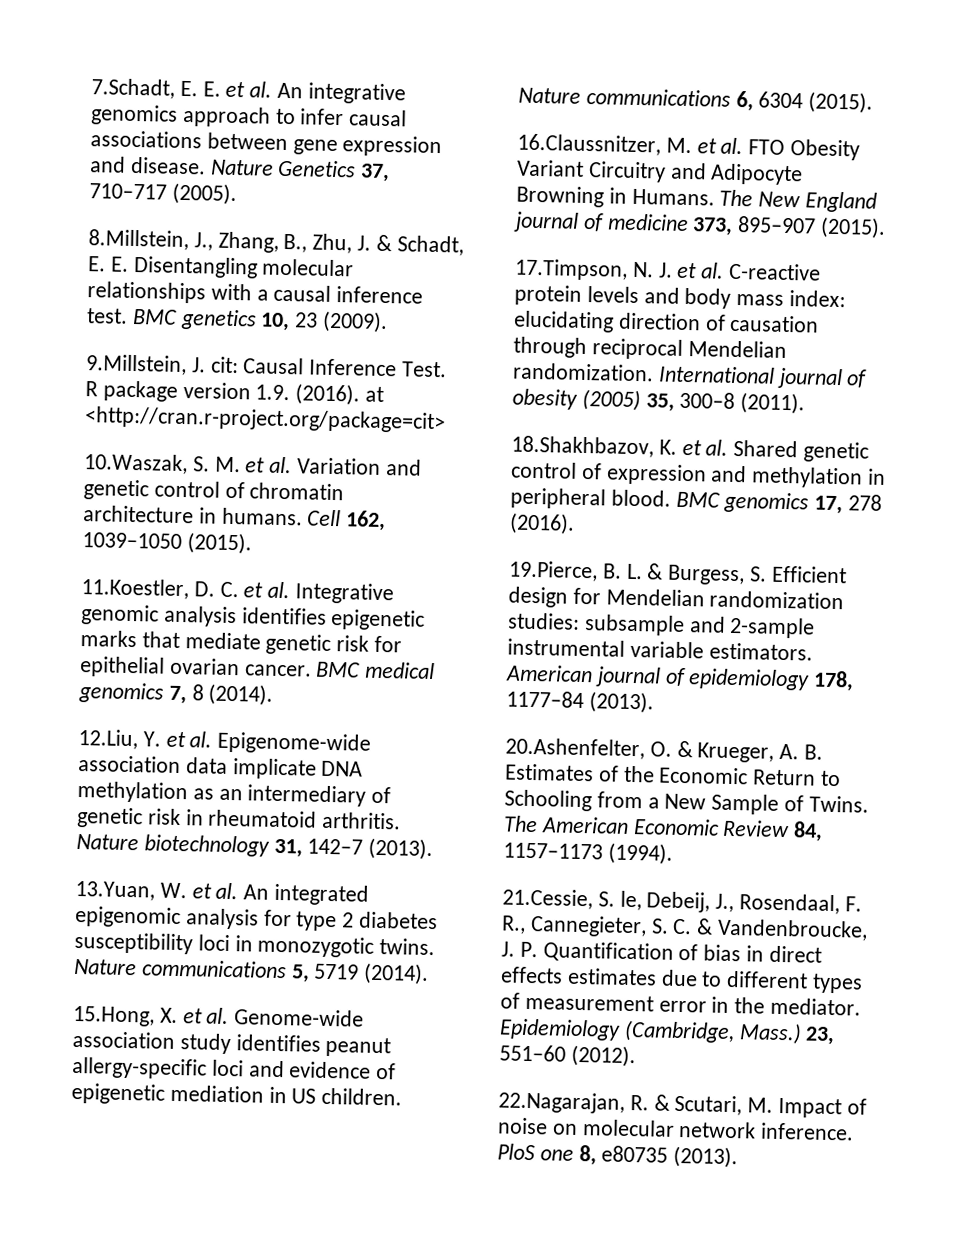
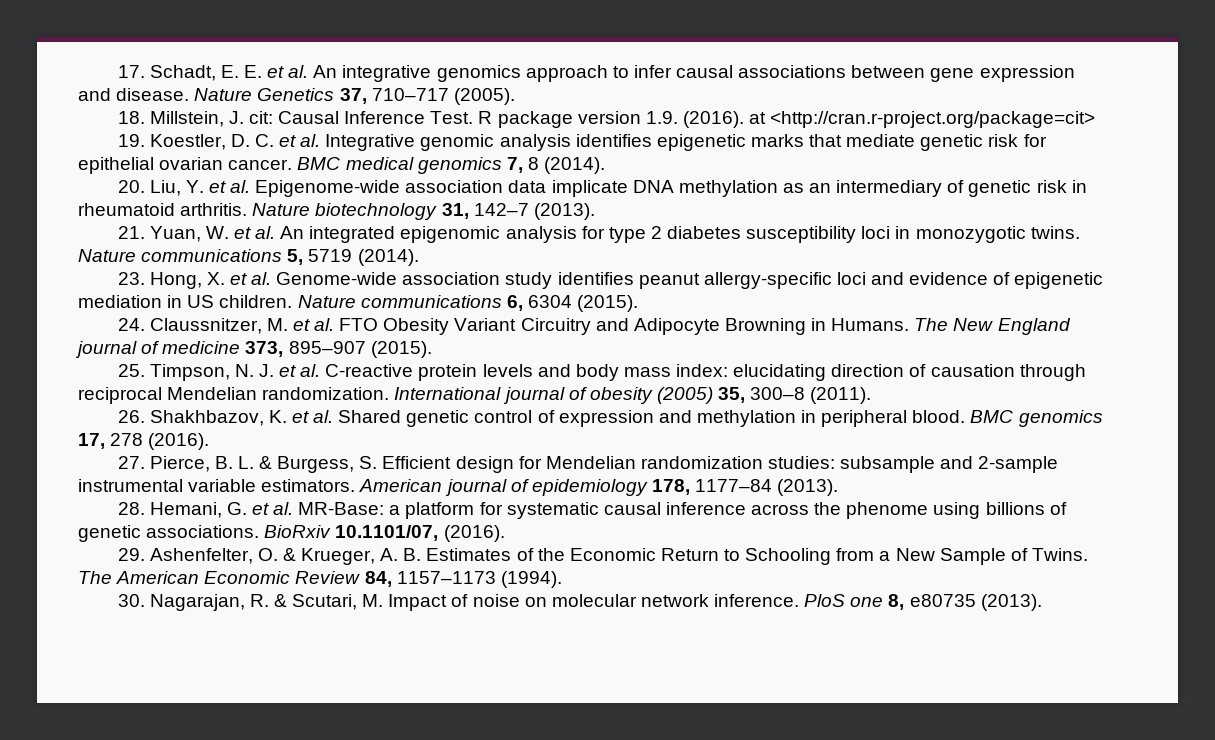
[91,78,175,99] 7.Schadt, -> [117,65,216,81] 17. Schadt,
[88,229,464,256] [88,255,355,279] [87,281,424,304] [87,308,389,334] [86,354,187,376] 8.Millstein, J., Zhang, B., Zhu, J. & Schadt, E. E. Disentangling molecular relationships with a causal inference test. BMC genetics 10, 23 (2009). // 9.Millstein, -> [117,111,224,127] 18. Millstein,
[84,453,422,476] [83,479,345,501] [83,505,387,532] [82,532,252,555] [81,578,189,600] 10.Waszak, S. M. et al. Variation and genetic control of chromatin architecture in humans. Cell 162, 1039–1050 (2015). // 11.Koestler, -> [117,134,226,150] 19. Koestler,
[78,728,138,750] 12.Liu, -> [117,180,181,196] 20. Liu,
[75,880,155,901] 13.Yuan, -> [117,226,201,242] 21. Yuan,
[73,1005,155,1027] 15.Hong, -> [117,272,202,289] 23. Hong,
[517,133,661,156] 16.Claussnitzer, -> [117,318,262,334] 24. Claussnitzer,
[514,258,628,281] 17.Timpson, -> [117,364,230,381] 25. Timpson,
[511,435,654,458] 18.Shakhbazov, -> [117,410,264,426] 26. Shakhbazov,
[508,560,598,582] 19.Pierce, -> [117,456,210,472] 27. Pierce,
[505,737,645,760] 20.Ashenfelter, -> [117,502,1067,519] [78,525,505,542] [117,548,253,564] 28. Hemani, G. et al. MR-Base: a platform for systematic causal inference across the phenome using billions of genetic associations. BioRxiv 10.1101/07, (2016). // 29. Ashenfelter,
[502,888,862,915] [501,915,869,941] [501,941,822,963] [500,966,864,994] [500,992,862,1016] [499,1018,836,1046] [499,1044,636,1068] [498,1091,625,1114] 21.Cessie, S. le, Debeij, J., Rosendaal, F. R., Cannegieter, S. C. & Vandenbroucke, J. P. Quantification of bias in direct effects estimates due to different types of measurement error in the mediator. Epidemiology (Cambridge, Mass.) 23, 551–60 (2012). // 22.Nagarajan, -> [117,594,245,611] 30. Nagarajan,

